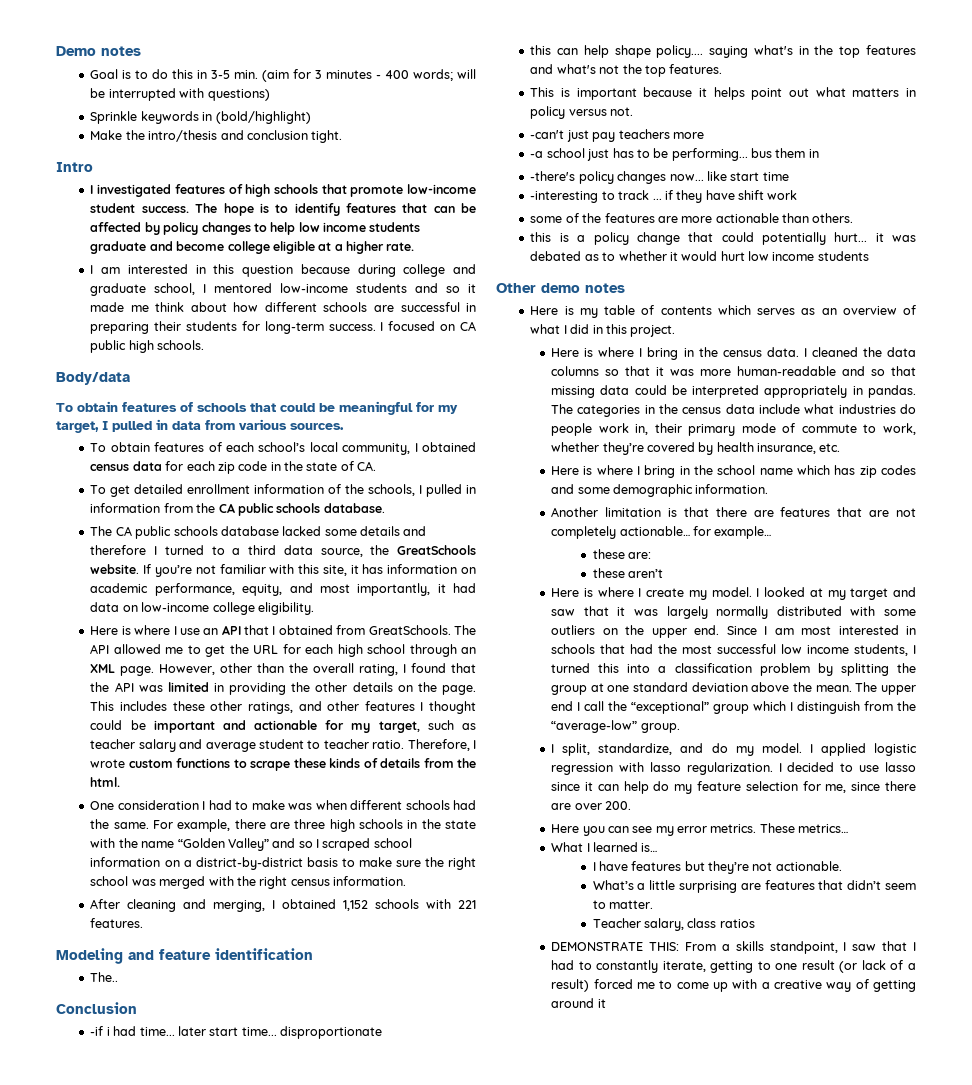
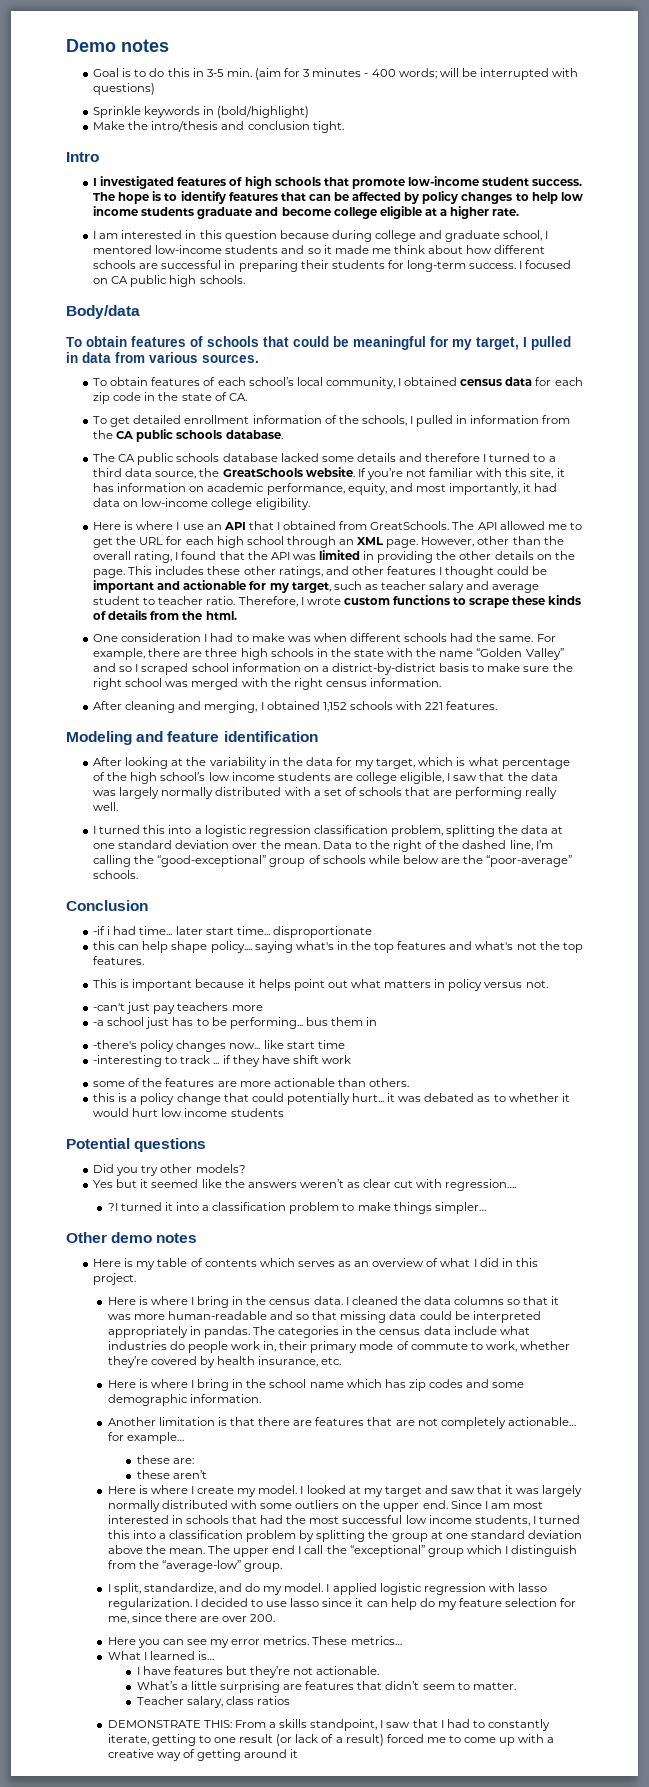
[90,972,119,982] The.. -> [93,757,570,769] [93,772,558,784] [93,787,558,799] [93,802,119,811] [93,825,564,837] [93,840,553,852] [93,855,573,867] [93,870,139,879] After looking at the variability in the data for my target, which is what percentage of the high school’s low income students are college eligible, I saw that the data was largely normally distributed with a set of schools that are performing really well. // I turned this into a logistic regression classification problem, splitting the data at one standard deviation over the mean. Data to the right of the dashed line, I’m calling the “good-exceptional” group of schools while below are the “poor-average” schools.
(869, 256) none -> [66,1138,207,1152] [93,1164,246,1176] [93,1179,517,1191] [107,1202,486,1214] // Potential questions // Did you try other models? // Yes but it seemed like the answers weren’t as clear cut with regression…. // ?I turned it into a classification problem to make things simpler…

